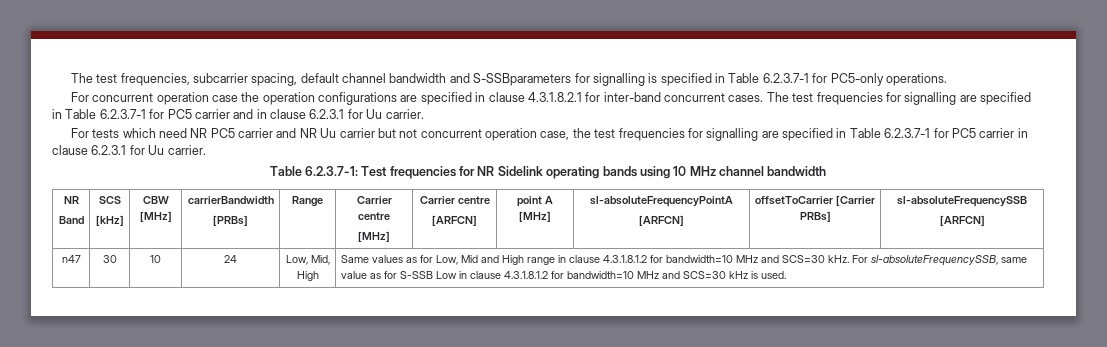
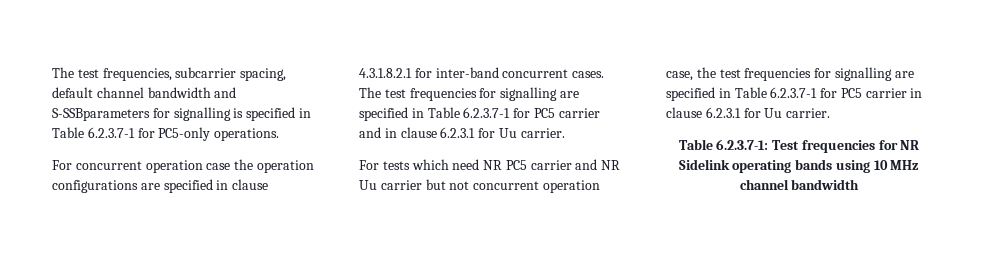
[63,196,79,204] [58,216,84,224] [98,196,121,204] [95,215,124,226] [142,196,169,204] [139,211,172,222] [187,196,274,204] [213,215,249,226] [292,196,323,207] [356,196,392,204] [358,212,390,220] [358,231,390,242] [419,196,490,204] [432,215,477,226] [517,196,553,207] [519,211,551,222] [590,196,733,207] [639,215,684,226] [755,195,875,206] [799,211,831,222] [897,196,1027,207] [939,215,985,226] [61,255,81,263] [102,255,117,263] [150,255,161,263] [224,255,238,263] [285,255,330,265] [296,271,319,281] [340,255,1027,266] [340,271,786,279] // NR // Band | SCS // [kHz] | CBW [MHz] | carrierBandwidth // [PRBs] | Range | Carrier centre // [MHz] | Carrier centre // [ARFCN] | point A [MHz] | sl-absoluteFrequencyPointA // [ARFCN] | offsetToCarrier [Carrier PRBs] | sl-absoluteFrequencySSB // [ARFCN] // n47 | 30 | 10 | 24 | Low, Mid, High | Same values as for Low, Mid and High range in clause 4.3.1.8.1.2 for bandwidth=10 MHz and SCS=30 kHz. For sl-absoluteFrequencySSB, same value as for S-SSB Low in clause 4.3.1.8.1.2 for bandwidth=10 MHz and SCS=30 kHz is used. -> (860, 184) none

